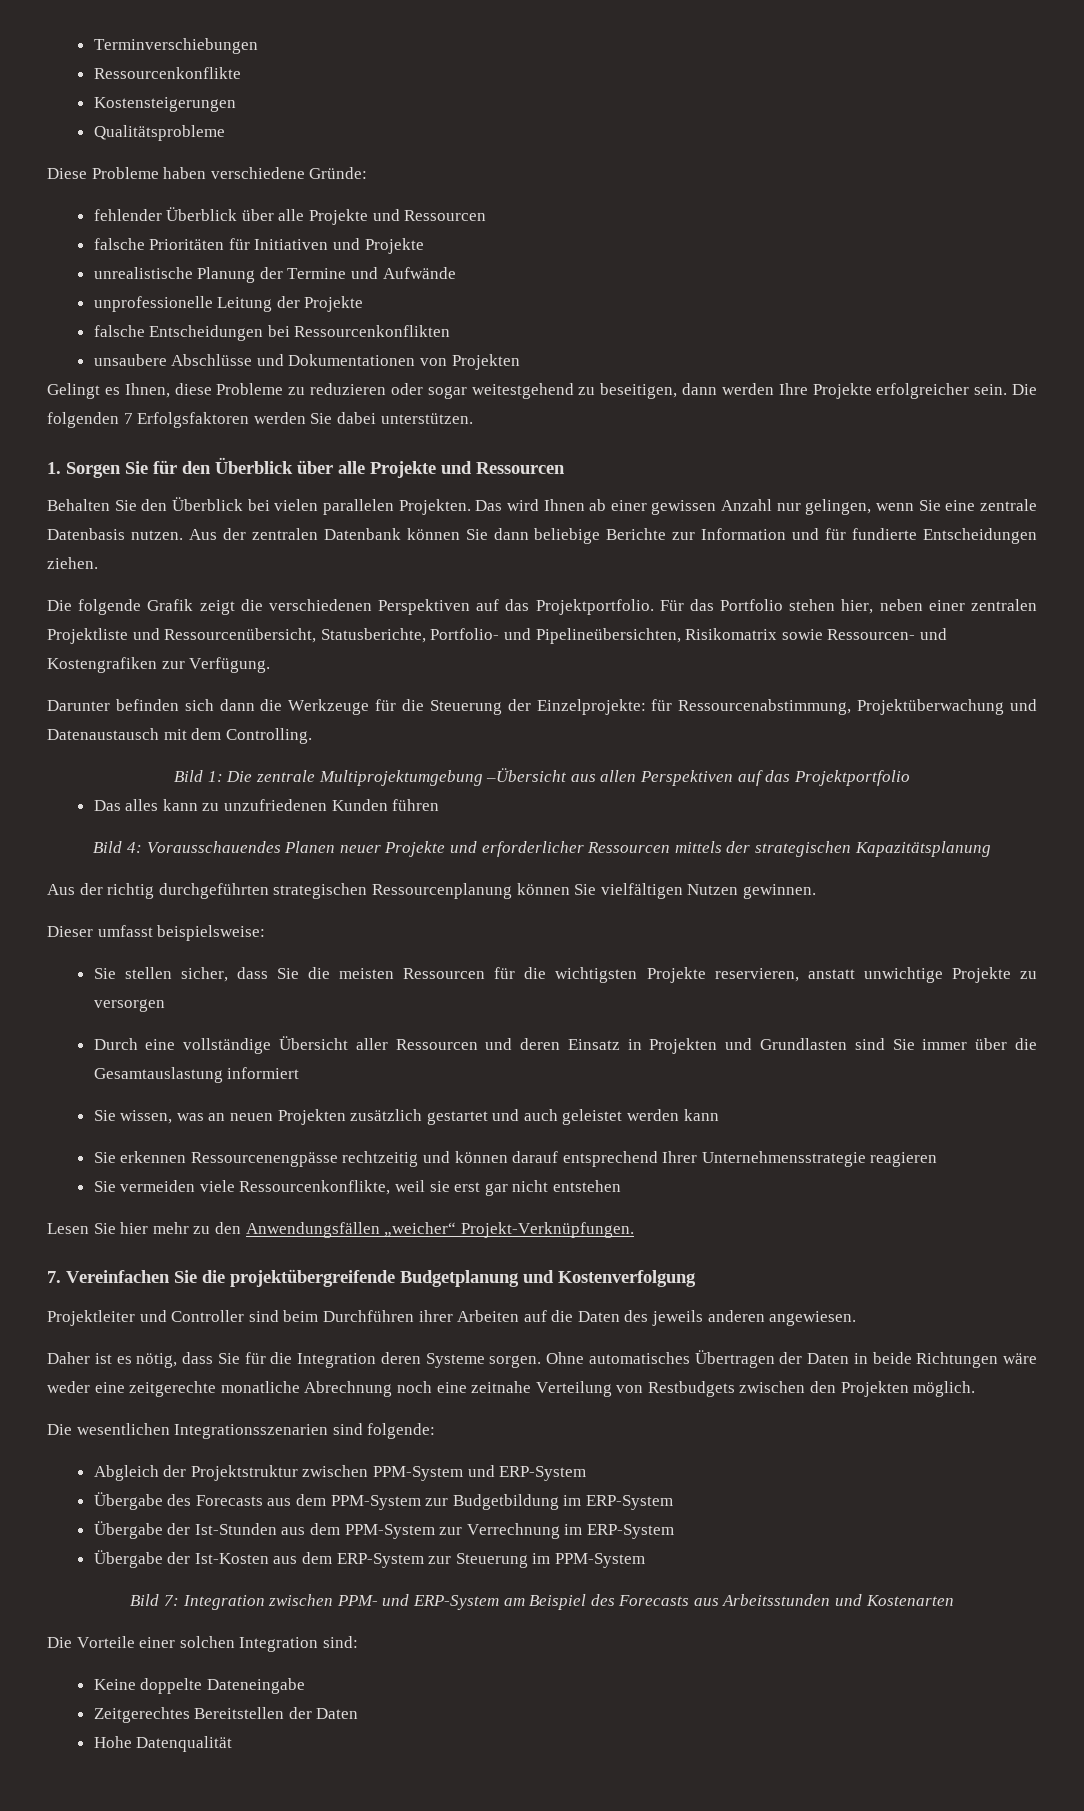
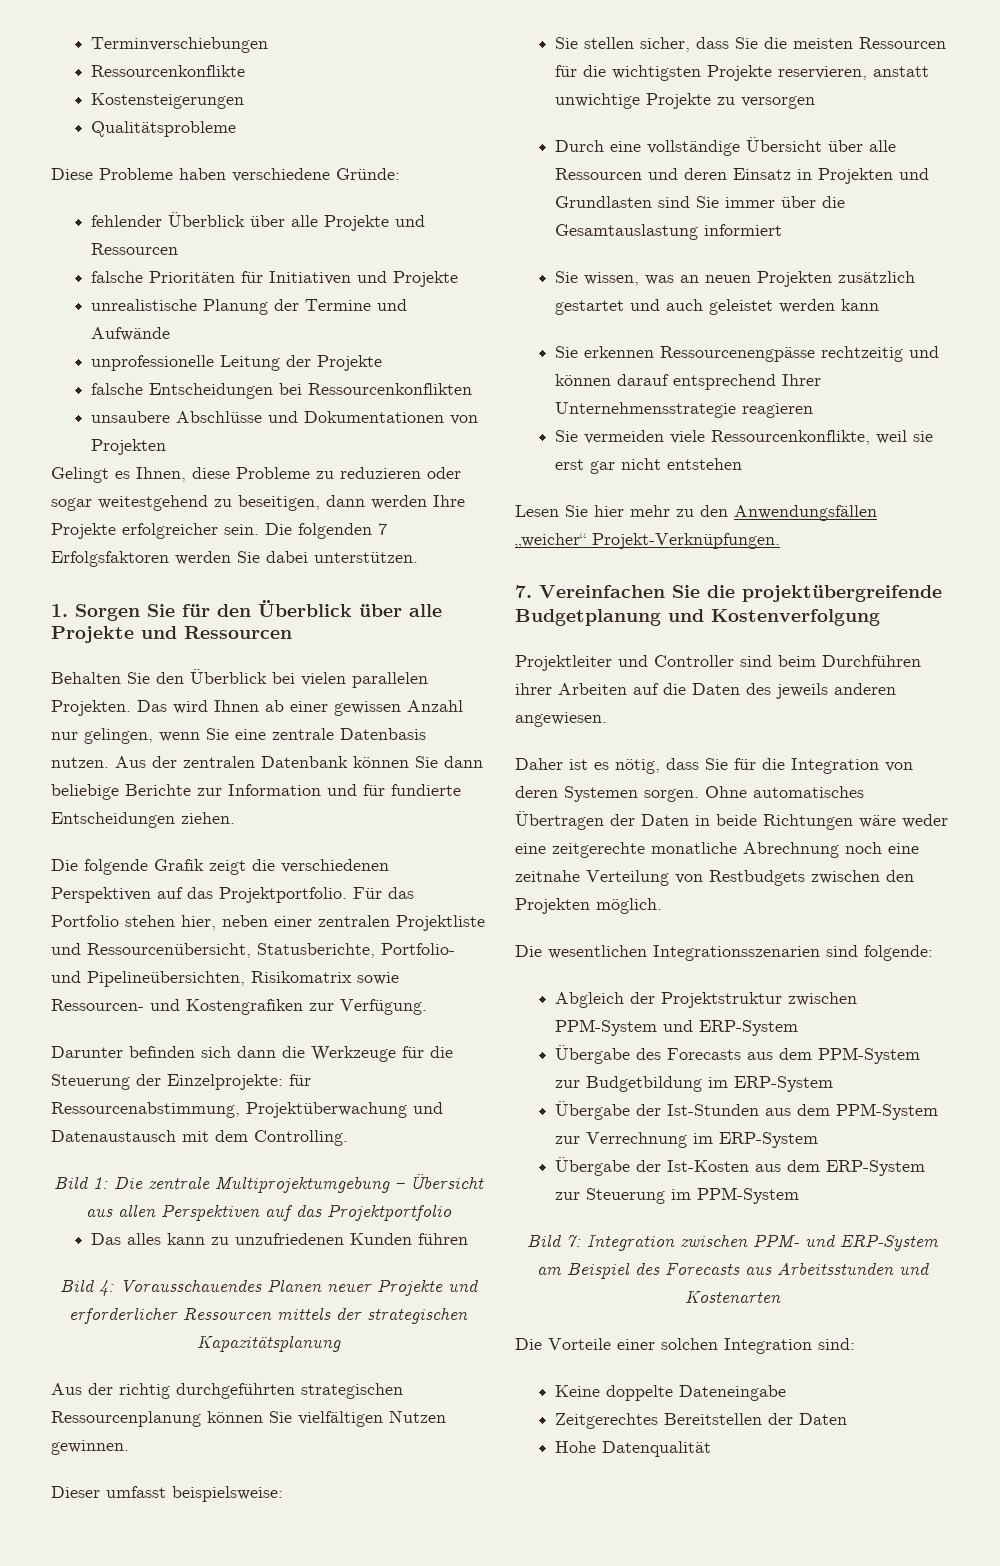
[486,768,568,782] –Übersicht -> [394,1174,484,1189] – Übersicht
[355,1038,388,1050] aller -> [828,140,897,152] über alle
[380,1352,485,1368] deren Systeme -> [885,762,913,772] [515,786,638,802] von deren Systemen

